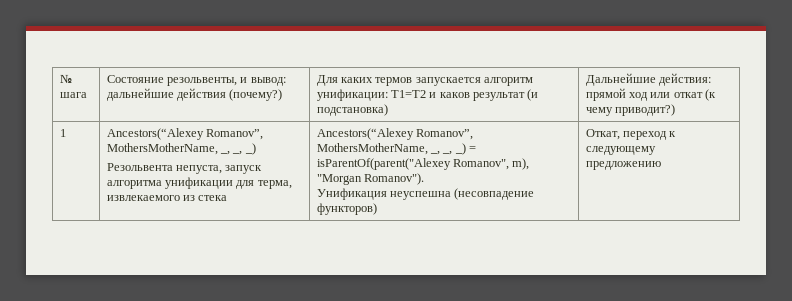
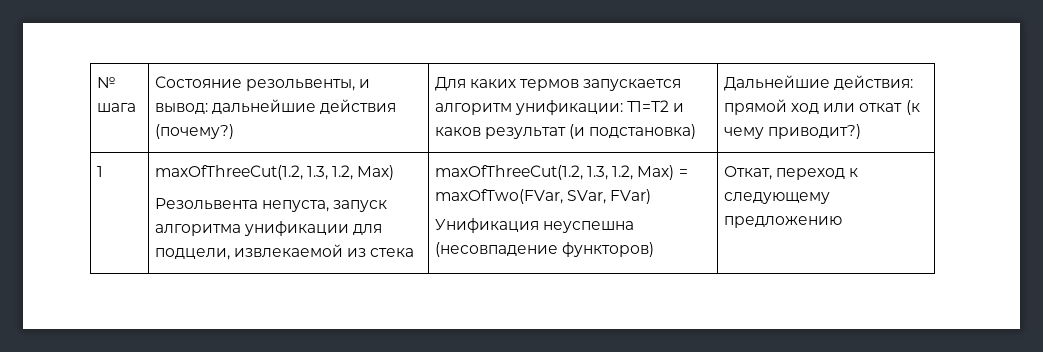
[106,128,263,140] [106,143,256,155] Ancestors(“Alexey Romanov”, MothersMotherName, _, _, _) -> [154,165,395,180] maxOfThreeCut(1.2, 1.3, 1.2, Max)
[257,180,292,189] [106,195,180,201] терма, извлекаемого -> [154,244,344,260] подцели, извлекаемой
[316,128,473,140] [316,143,477,155] [316,158,530,170] [316,173,424,185] Ancestors(“Alexey Romanov”, MothersMotherName, _, _, _) = isParentOf(parent("Alexey Romanov", m), "Morgan Romanov"). -> [434,165,688,180] [434,189,652,204] maxOfThreeCut(1.2, 1.3, 1.2, Max) = maxOfTwo(FVar, SVar, FVar)

